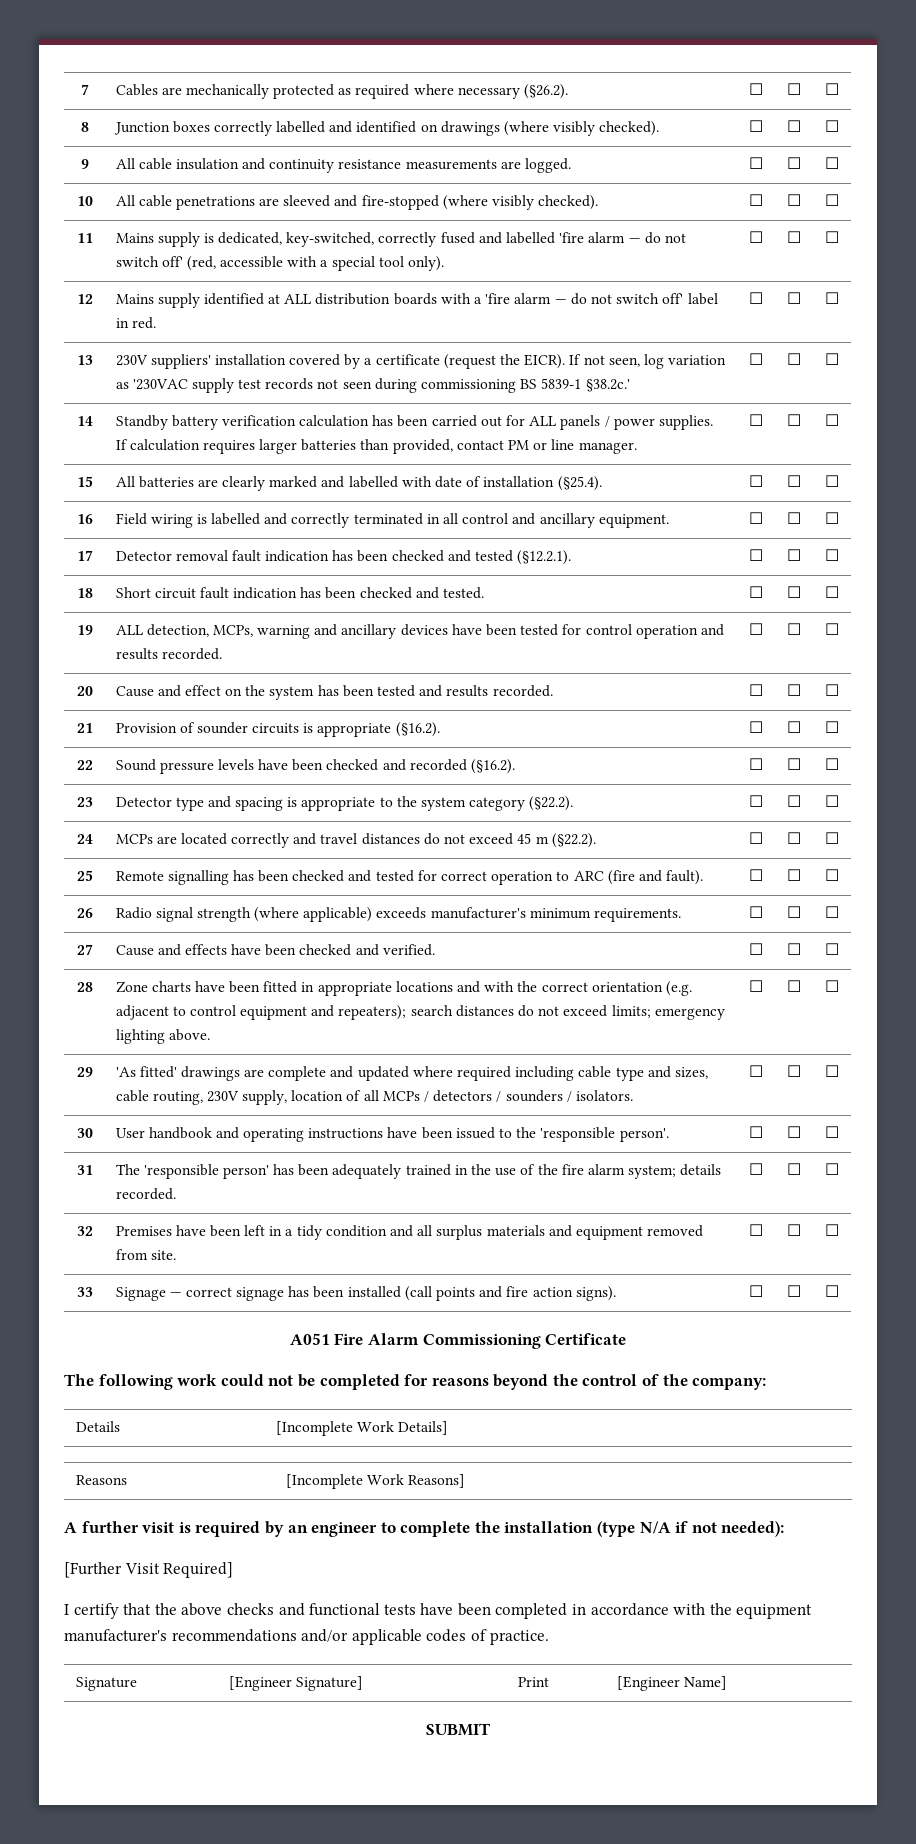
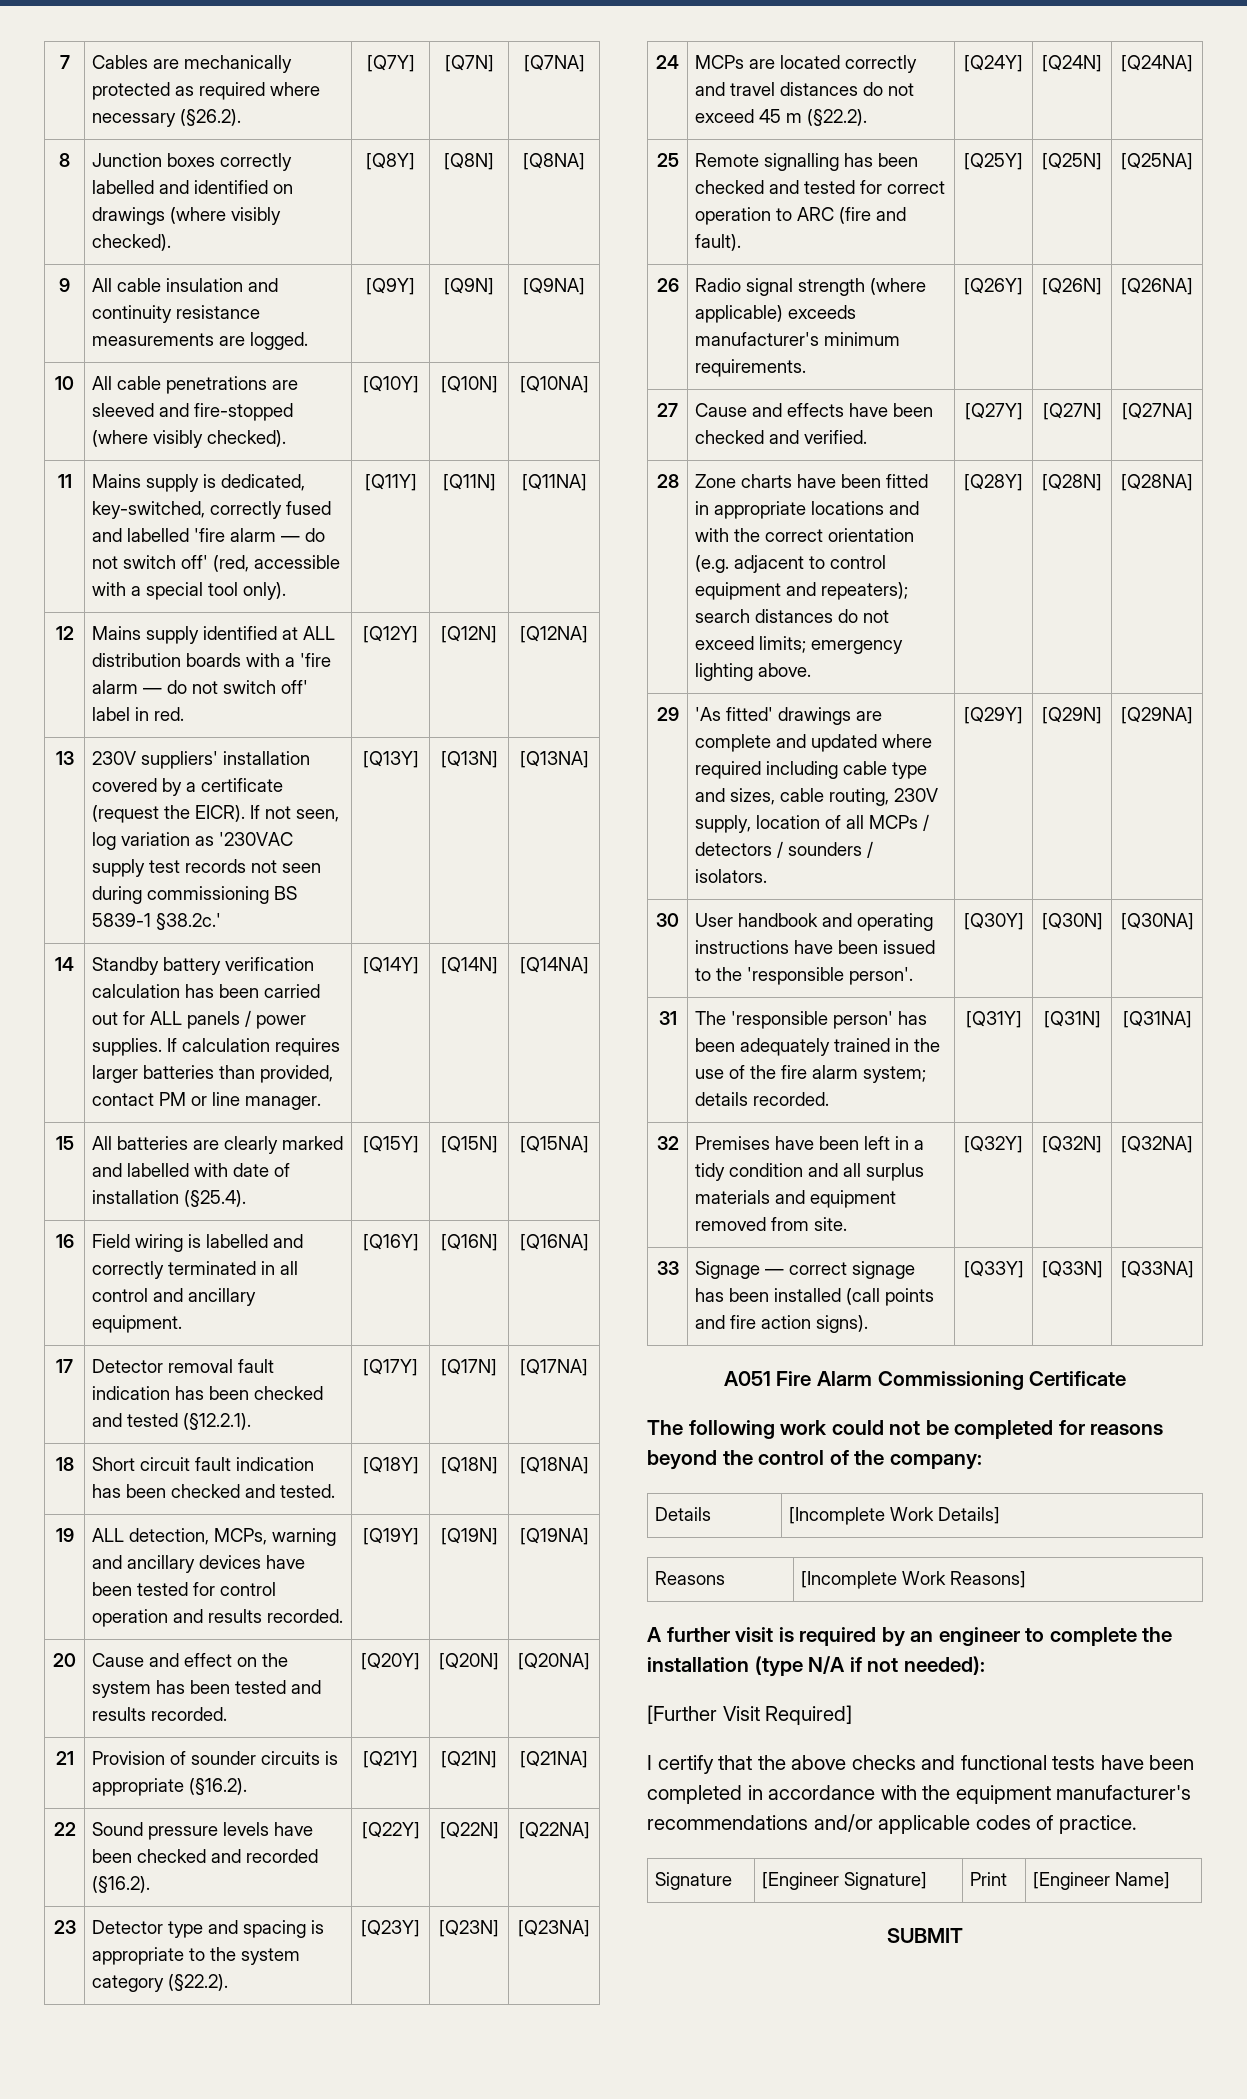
[748,83,763,95] [786,83,801,95] [824,83,839,95] ☐ | ☐ | ☐ -> [366,55,415,72] [444,55,494,72] [523,55,585,72] [Q7Y] | [Q7N] | [Q7NA]
[748,120,763,132] [786,120,801,132] [824,120,839,132] ☐ | ☐ | ☐ -> [366,153,415,170] [444,153,494,170] [523,153,585,170] [Q8Y] | [Q8N] | [Q8NA]
[748,157,763,169] [786,157,801,169] [824,157,839,169] ☐ | ☐ | ☐ -> [366,278,415,295] [444,278,494,295] [523,278,585,295] [Q9Y] | [Q9N] | [Q9NA]
[748,194,763,206] [786,194,801,206] [824,194,839,206] ☐ | ☐ | ☐ -> [362,376,419,393] [440,376,498,393] [519,376,589,393] [Q10Y] | [Q10N] | [Q10NA]
[748,231,763,243] [786,231,801,243] [824,231,839,243] ☐ | ☐ | ☐ -> [364,474,417,491] [442,474,496,491] [521,474,587,491] [Q11Y] | [Q11N] | [Q11NA]
[748,292,763,304] [786,292,801,304] [824,292,839,304] ☐ | ☐ | ☐ -> [363,626,418,643] [441,626,497,643] [520,626,588,643] [Q12Y] | [Q12N] | [Q12NA]
[748,353,763,365] [786,353,801,365] [824,353,839,365] ☐ | ☐ | ☐ -> [362,751,419,768] [440,751,498,768] [519,751,589,768] [Q13Y] | [Q13N] | [Q13NA]
[748,414,763,426] [786,414,801,426] [824,414,839,426] ☐ | ☐ | ☐ -> [362,957,419,974] [440,957,498,974] [519,957,589,974] [Q14Y] | [Q14N] | [Q14NA]
[748,475,763,487] [786,475,801,487] [824,475,839,487] ☐ | ☐ | ☐ -> [362,1136,419,1153] [440,1136,498,1153] [519,1136,589,1153] [Q15Y] | [Q15N] | [Q15NA]
[748,512,763,524] [786,512,801,524] [824,512,839,524] ☐ | ☐ | ☐ -> [362,1234,419,1251] [440,1234,498,1251] [519,1234,589,1251] [Q16Y] | [Q16N] | [Q16NA]
[748,549,763,561] [786,549,801,561] [824,549,839,561] ☐ | ☐ | ☐ -> [363,1359,418,1376] [441,1359,497,1376] [520,1359,588,1376] [Q17Y] | [Q17N] | [Q17NA]
[748,586,763,598] [786,586,801,598] [824,586,839,598] ☐ | ☐ | ☐ -> [362,1457,419,1474] [440,1457,498,1474] [519,1457,589,1474] [Q18Y] | [Q18N] | [Q18NA]
[748,623,763,635] [786,623,801,635] [824,623,839,635] ☐ | ☐ | ☐ -> [362,1528,419,1545] [440,1528,498,1545] [519,1528,589,1545] [Q19Y] | [Q19N] | [Q19NA]
[748,684,763,696] [786,684,801,696] [824,684,839,696] ☐ | ☐ | ☐ -> [361,1653,420,1670] [439,1653,499,1670] [518,1653,590,1670] [Q20Y] | [Q20N] | [Q20NA]
[748,721,763,733] [786,721,801,733] [824,721,839,733] ☐ | ☐ | ☐ -> [363,1751,418,1768] [441,1751,497,1768] [520,1751,588,1768] [Q21Y] | [Q21N] | [Q21NA]
[748,758,763,770] [786,758,801,770] [824,758,839,770] ☐ | ☐ | ☐ -> [361,1822,420,1839] [439,1822,499,1839] [518,1822,590,1839] [Q22Y] | [Q22N] | [Q22NA]
[748,795,763,807] [786,795,801,807] [824,795,839,807] ☐ | ☐ | ☐ -> [361,1920,420,1937] [439,1920,499,1937] [518,1920,590,1937] [Q23Y] | [Q23N] | [Q23NA]
[748,832,763,844] [786,832,801,844] [824,832,839,844] ☐ | ☐ | ☐ -> [964,55,1023,72] [1042,55,1102,72] [1121,55,1193,72] [Q24Y] | [Q24N] | [Q24NA]
[748,869,763,881] [786,869,801,881] [824,869,839,881] ☐ | ☐ | ☐ -> [964,153,1023,170] [1042,153,1102,170] [1121,153,1193,170] [Q25Y] | [Q25N] | [Q25NA]
[748,906,763,918] [786,906,801,918] [824,906,839,918] ☐ | ☐ | ☐ -> [964,278,1023,295] [1042,278,1102,295] [1121,278,1193,295] [Q26Y] | [Q26N] | [Q26NA]
[748,943,763,955] [786,943,801,955] [824,943,839,955] ☐ | ☐ | ☐ -> [964,403,1023,420] [1042,403,1102,420] [1121,403,1193,420] [Q27Y] | [Q27N] | [Q27NA]
[748,980,763,992] [786,980,801,992] [824,980,839,992] ☐ | ☐ | ☐ -> [964,474,1023,491] [1042,474,1102,491] [1121,474,1193,491] [Q28Y] | [Q28N] | [Q28NA]
[748,1065,763,1077] [786,1065,801,1077] [824,1065,839,1077] ☐ | ☐ | ☐ -> [964,707,1023,724] [1042,707,1102,724] [1121,707,1193,724] [Q29Y] | [Q29N] | [Q29NA]
[748,1126,763,1138] [786,1126,801,1138] [824,1126,839,1138] ☐ | ☐ | ☐ -> [963,913,1024,930] [1041,913,1103,930] [1120,913,1194,930] [Q30Y] | [Q30N] | [Q30NA]
[748,1163,763,1175] [786,1163,801,1175] [824,1163,839,1175] ☐ | ☐ | ☐ -> [965,1011,1022,1028] [1043,1011,1101,1028] [1122,1011,1192,1028] [Q31Y] | [Q31N] | [Q31NA]
[748,1224,763,1236] [786,1224,801,1236] [824,1224,839,1236] ☐ | ☐ | ☐ -> [964,1136,1023,1153] [1042,1136,1102,1153] [1121,1136,1193,1153] [Q32Y] | [Q32N] | [Q32NA]
[748,1285,763,1297] [786,1285,801,1297] [824,1285,839,1297] ☐ | ☐ | ☐ -> [963,1261,1024,1278] [1041,1261,1103,1278] [1120,1261,1194,1278] [Q33Y] | [Q33N] | [Q33NA]

